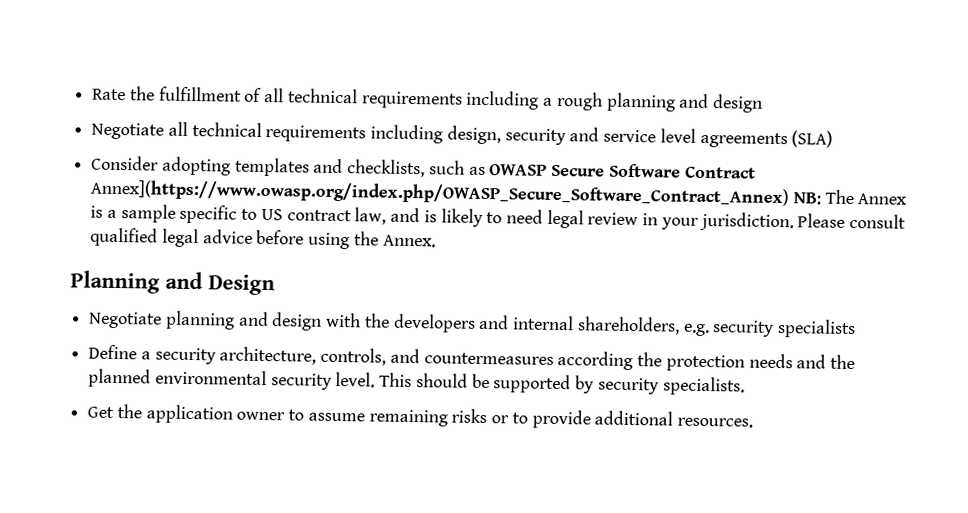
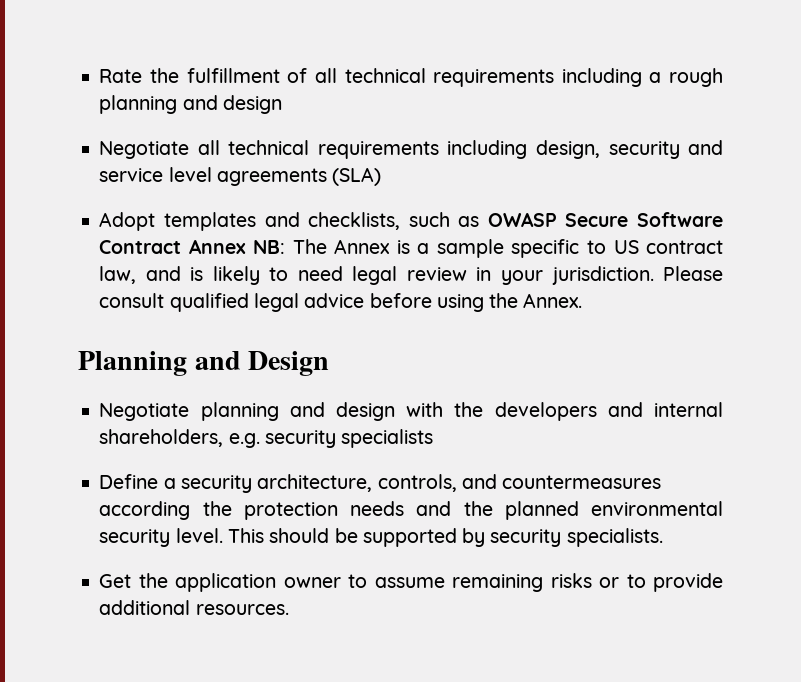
[91,155,231,176] Consider adopting -> [99,212,156,231] Adopt
[90,179,790,208] Annex](https://www.owasp.org/index.php/OWASP_Secure_Software_Contract_Annex) -> [188,239,246,254] Annex

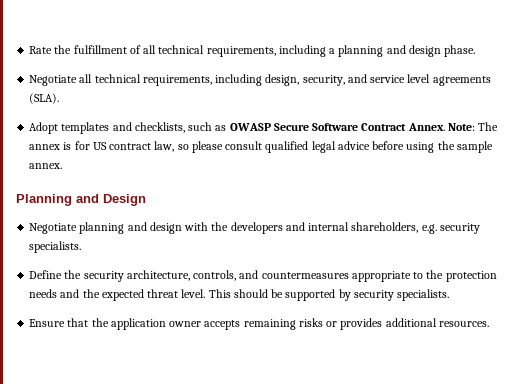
[433,69,555,87] requirements -> [206,46,276,57] requirements,
[669,68,723,87] [99,95,282,114] rough planning and design -> [338,45,476,57] planning and design phase.
[317,141,439,159] requirements -> [142,75,212,86] requirements,
[608,141,680,159] security -> [302,75,345,86] security,
[332,167,382,186] (SLA) -> [29,93,60,104] (SLA).
[188,239,723,258] [99,266,723,285] Annex NB: The Annex is a sample specific to US contract law, and is likely to need legal review in your jurisdiction. Please -> [407,122,499,131] [29,141,223,153] Annex. Note: The annex is for US contract law, so please
[523,293,583,308] Annex. -> [456,141,493,153] [29,163,63,169] sample annex.
[341,429,434,448] specialists -> [29,241,82,253] specialists.
[163,478,176,489] a -> [64,270,82,279] the
[99,501,191,520] according -> [351,271,424,282] appropriate to
[504,501,723,520] [99,529,171,547] planned environmental security -> [101,289,179,301] expected threat
[99,574,132,588] Get -> [29,318,89,327] Ensure that
[348,574,445,588] to assume -> [204,320,241,330] accepts
[626,573,724,592] to provide -> [340,318,383,330] provides

